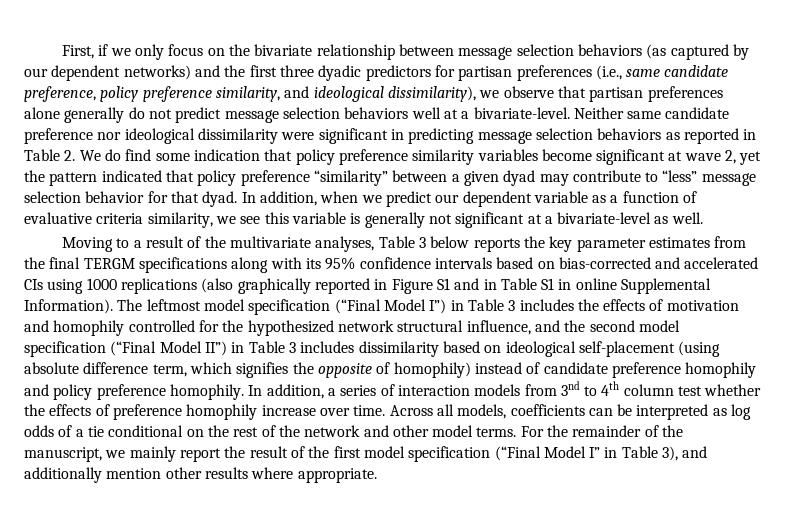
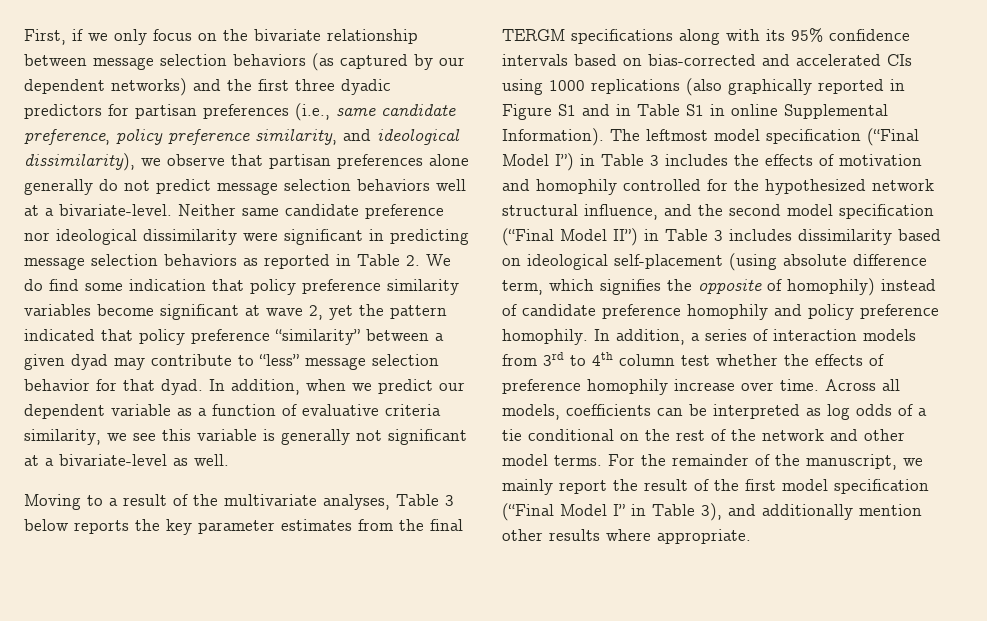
[560,381,580,396] 3nd -> [543,352,564,366] 3rd

